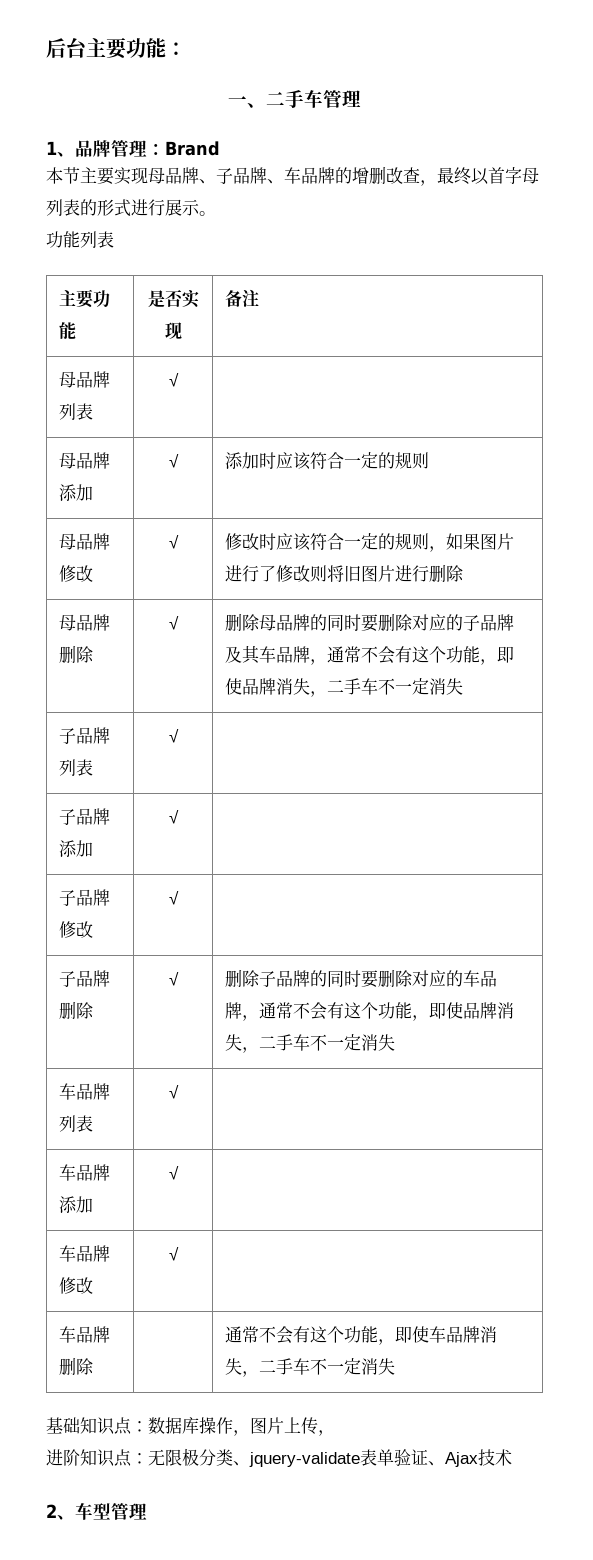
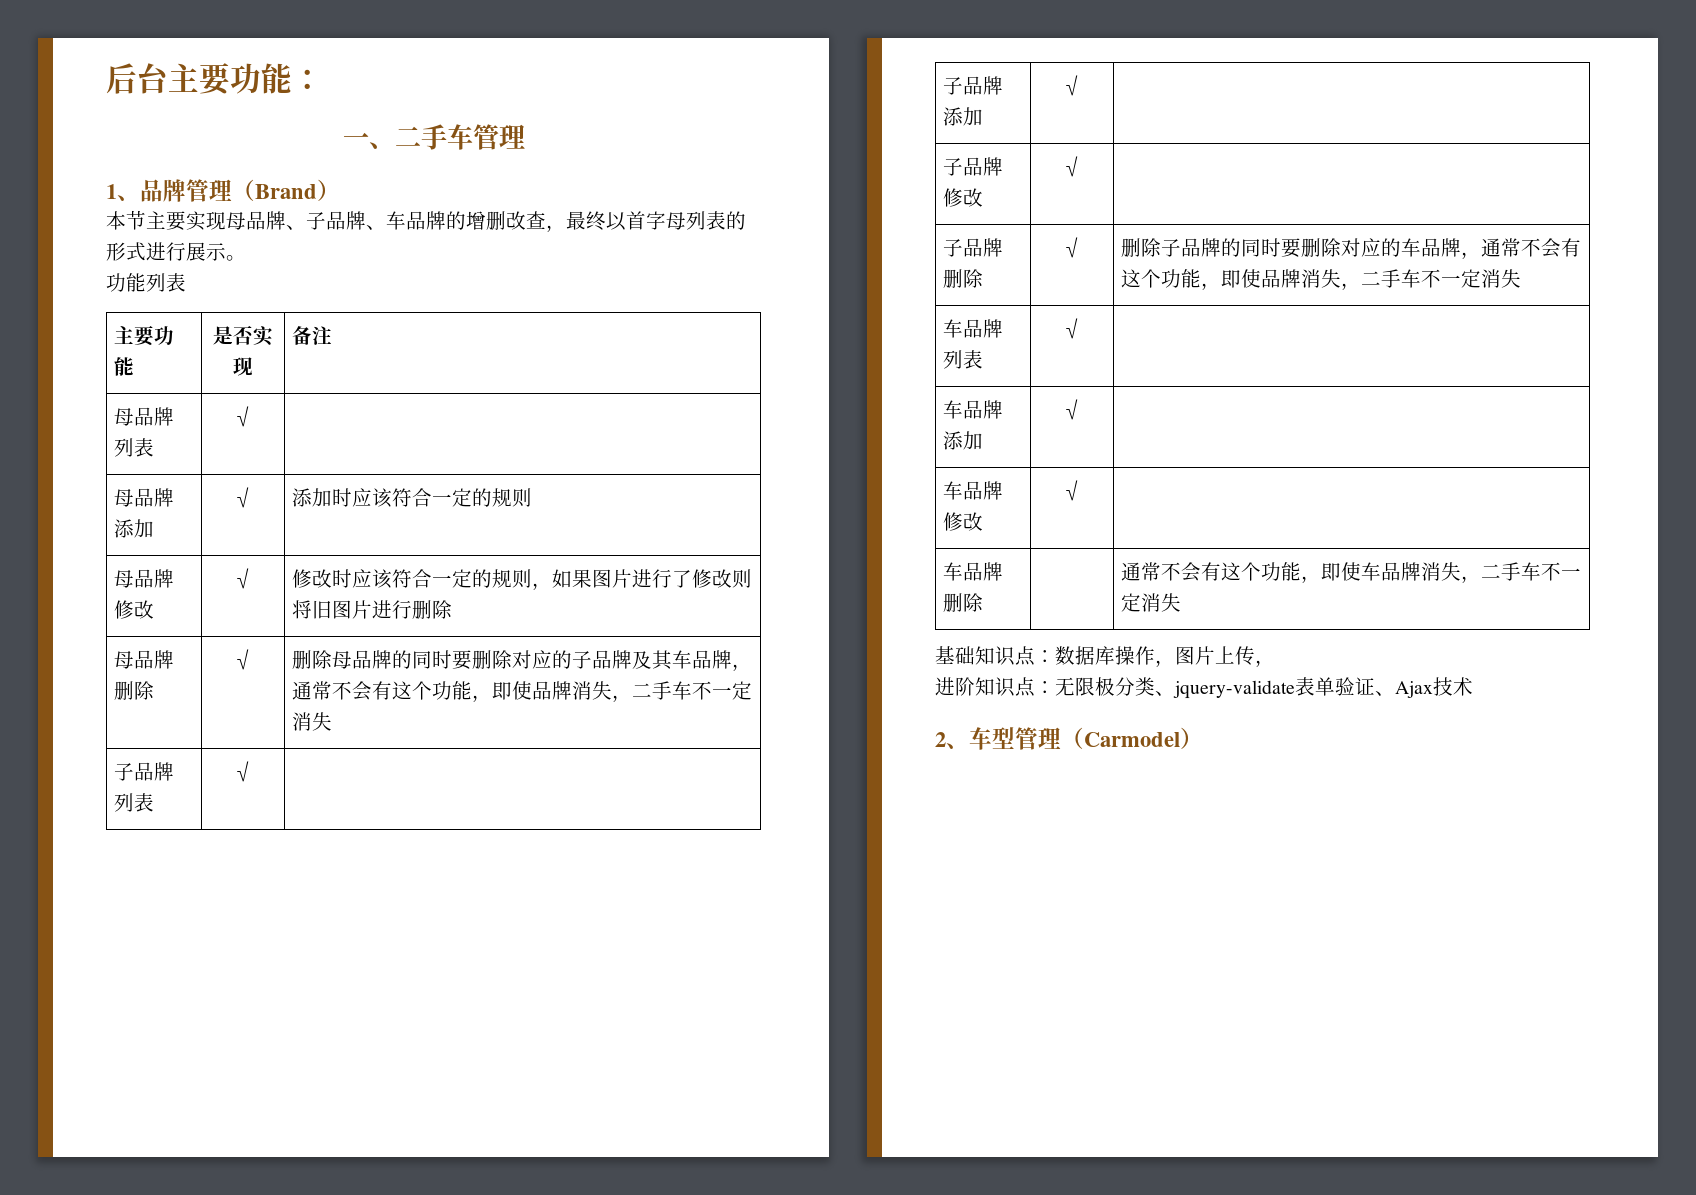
[147,143,165,155] ： -> [232,179,255,201] （
(220, 148) none -> [317,179,340,201] ）
(147, 1511) none -> [1061,727,1203,749] （Carmodel）

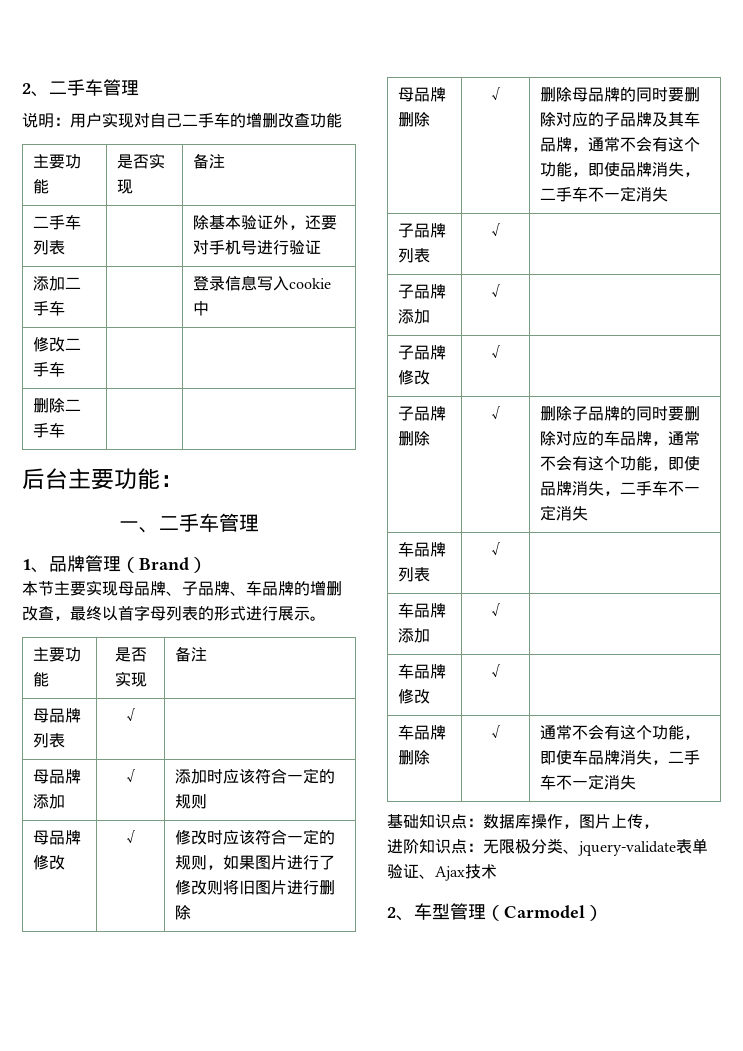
(106, 78) none -> [22,79,139,97] [22,112,342,128] [33,154,82,169] [33,179,50,194] [117,153,166,169] [117,179,134,194] [193,153,226,169] [33,215,82,230] [33,240,66,255] [193,215,338,230] [193,240,322,255] [33,276,82,291] [33,301,66,316] [193,275,332,291] [193,301,210,316] [33,336,82,352] [33,362,66,377] [33,398,82,413] [33,423,66,438] 2、二手车管理 // 说明：用户实现对自己二手车的增删改查功能 // 主要功能 | 是否实现 | 备注 // 二手车列表 | | 除基本验证外，还要对手机号进行验证 // 添加二手车 | | 登录信息写入cookie中 // 修改二手车 | | // 删除二手车 | | //
[106,273,186,292] // 功能列表 -> (326, 618) none
(984, 602) none -> [491,725,501,739] √

